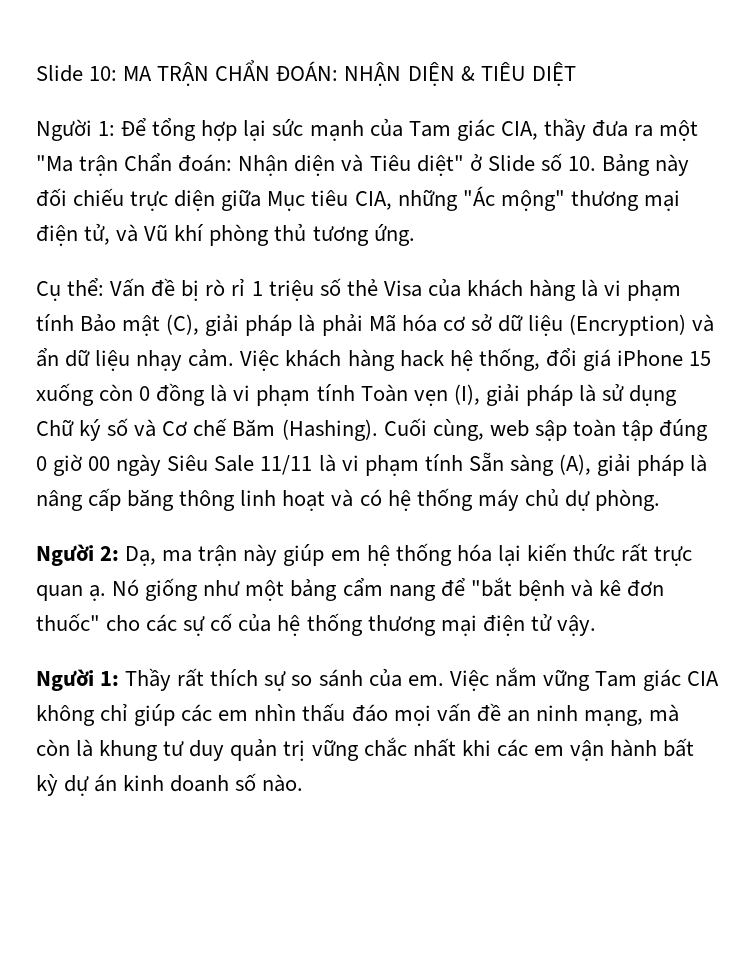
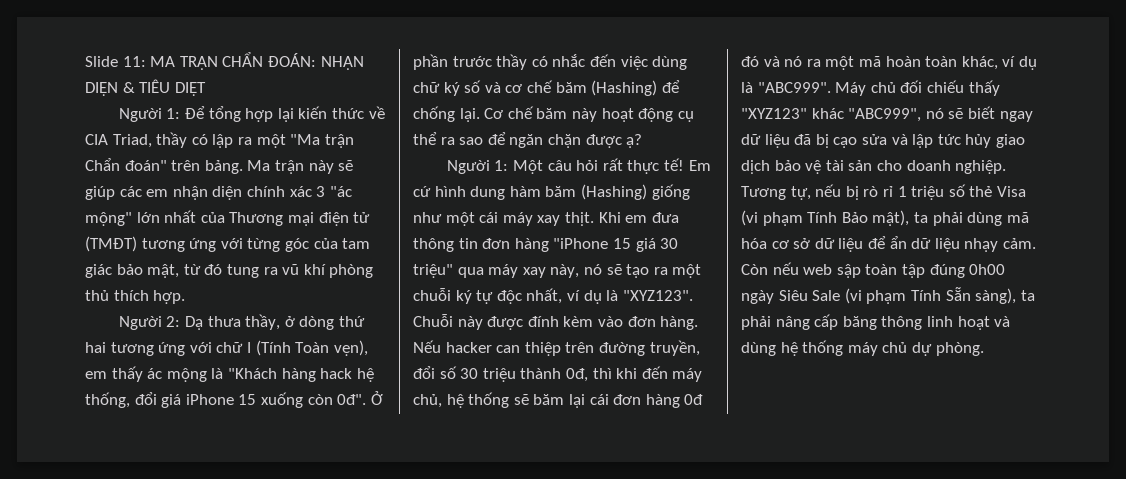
[36,65,118,82] Slide 10: -> [85,56,146,67] Slide 11:
[272,118,628,141] sức mạnh của Tam giác CIA, thầy đưa -> [298,106,385,119] [85,132,234,148] kiến thức về CIA Triad, thầy có lập
[178,153,690,176] [36,186,680,211] [36,223,415,246] [36,277,682,301] [36,314,715,336] [36,347,342,371] đoán: Nhận diện và Tiêu diệt" ở Slide số 10. Bảng này đối chiếu trực diện giữa Mục tiêu CIA, những "Ác mộng" thương mại điện tử, và Vũ khí phòng thủ tương ứng. // Cụ thể: Vấn đề bị rò rỉ 1 triệu số thẻ Visa của khách hàng là vi phạm tính Bảo mật (C), giải pháp là phải Mã hóa cơ sở dữ liệu (Encryption) và ẩn dữ liệu nhạy cảm. Việc khách -> [124,160,354,174] [85,186,352,200] [85,210,371,226] [85,236,371,252] [85,264,374,278] [85,290,186,304] [118,314,365,330] [85,340,368,356] [85,366,277,382] đoán" trên bảng. Ma trận này sẽ giúp các em nhận diện chính xác 3 "ác mộng" lớn nhất của Thương mại điện tử (TMĐT) tương ứng với từng góc của tam giác bảo mật, từ đó tung ra vũ khí phòng thủ thích hợp. // Người 2: Dạ thưa thầy, ở dòng thứ hai tương ứng với chữ I (Tính Toàn vẹn), em thấy ác mộng là "Khách
[139,383,678,406] [36,418,484,441] 0 đồng là vi phạm tính Toàn vẹn (I), giải pháp là sử dụng Chữ ký số và Cơ chế Băm (Hashing). Cuối cùng, -> [337,391,383,405] [413,54,688,70] [413,80,680,96] [413,106,694,122] [413,132,643,148] [446,158,711,174] [413,184,690,200] [413,212,679,226] [413,238,679,252] [413,264,702,278] [413,288,693,304] [413,314,699,330] [413,340,700,356] [413,366,703,382] [413,392,704,408] [741,56,1037,70] [741,80,1000,96] [741,106,1033,122] [741,134,1025,148] [741,160,1007,174] [741,184,1026,200] [741,210,1029,226] [741,236,1036,252] [741,262,799,275] 0đ". Ở phần trước thầy có nhắc đến việc dùng chữ ký số và cơ chế băm (Hashing) để chống lại. Cơ chế băm này hoạt động cụ thể ra sao để ngăn chặn được ạ? // Người 1: Một câu hỏi rất thực tế! Em cứ hình dung hàm băm (Hashing) giống như một cái máy xay thịt. Khi em đưa thông tin đơn hàng "iPhone 15 giá 30 triệu" qua máy xay này, nó sẽ tạo ra một chuỗi ký tự độc nhất, ví dụ là "XYZ123". Chuỗi này được đính kèm vào đơn hàng. Nếu hacker can thiệp trên đường truyền, đổi số 30 triệu thành 0đ, thì khi đến máy chủ, hệ thống sẽ băm lại cái đơn hàng 0đ đó và nó ra một mã hoàn toàn khác, ví dụ là "ABC999". Máy chủ đối chiếu thấy "XYZ123" khác "ABC999", nó sẽ biết ngay dữ liệu đã bị cạo sửa và lập tức hủy giao dịch bảo vệ tài sản cho doanh nghiệp. Tương tự, nếu bị rò rỉ 1 triệu số thẻ Visa (vi phạm Tính Bảo mật), ta phải dùng mã hóa cơ sở dữ liệu để ẩn dữ liệu nhạy cảm. Còn nếu
[36,452,708,476] 0 giờ 00 ngày Siêu Sale 11/11 là vi phạm tính Sẵn sàng (A), giải pháp là -> [969,264,1006,275] [741,287,1035,304] [741,316,771,330] 0h00 ngày Siêu Sale (vi phạm Tính Sẵn sàng), ta phải
[359,489,382,506] có -> [741,342,776,356] dùng
[36,543,693,566] [36,577,665,601] [36,613,596,636] [36,667,720,691] [36,703,680,726] [36,737,695,761] [36,773,304,796] // Người 2: Dạ, ma trận này giúp em hệ thống hóa lại kiến thức rất trực quan ạ. Nó giống như một bảng cẩm nang để "bắt bệnh và kê đơn thuốc" cho các sự cố của hệ thống thương mại điện tử vậy. // Người 1: Thầy rất thích sự so sánh của em. Việc nắm vững Tam giác CIA không chỉ giúp các em nhìn thấu đáo mọi vấn đề an ninh mạng, mà còn là khung tư duy quản trị vững chắc nhất khi các em vận hành bất kỳ dự án kinh doanh số nào. -> (984, 349) none

